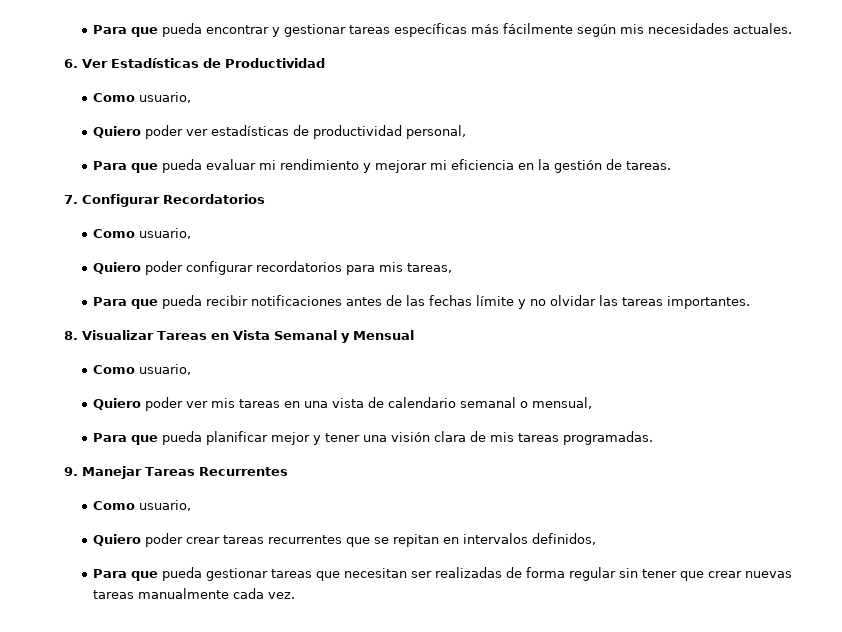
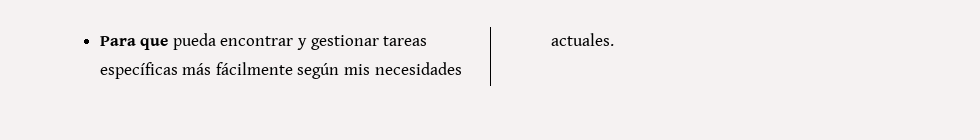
[64,58,325,68] [93,92,192,103] [93,125,467,139] [93,159,672,173] [64,194,265,207] [93,228,192,239] [93,261,453,275] [93,295,751,309] [64,330,414,343] [93,364,192,375] [93,397,593,411] [93,431,654,445] [64,466,288,479] [93,500,192,511] [93,533,597,547] [93,567,793,581] [93,588,296,599] // 6. Ver Estadísticas de Productividad // Como usuario, // Quiero poder ver estadísticas de productividad personal, // Para que pueda evaluar mi rendimiento y mejorar mi eficiencia en la gestión de tareas. // 7. Configurar Recordatorios // Como usuario, // Quiero poder configurar recordatorios para mis tareas, // Para que pueda recibir notificaciones antes de las fechas límite y no olvidar las tareas importantes. // 8. Visualizar Tareas en Vista Semanal y Mensual // Como usuario, // Quiero poder ver mis tareas en una vista de calendario semanal o mensual, // Para que pueda planificar mejor y tener una visión clara de mis tareas programadas. // 9. Manejar Tareas Recurrentes // Como usuario, // Quiero poder crear tareas recurrentes que se repitan en intervalos definidos, // Para que pueda gestionar tareas que necesitan ser realizadas de forma regular sin tener que crear nuevas tareas manualmente cada vez. -> (614, 39) none

